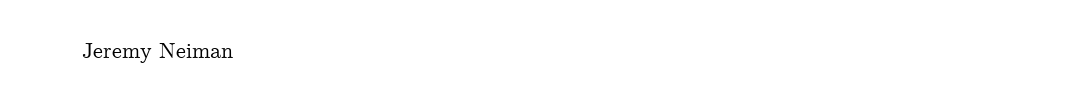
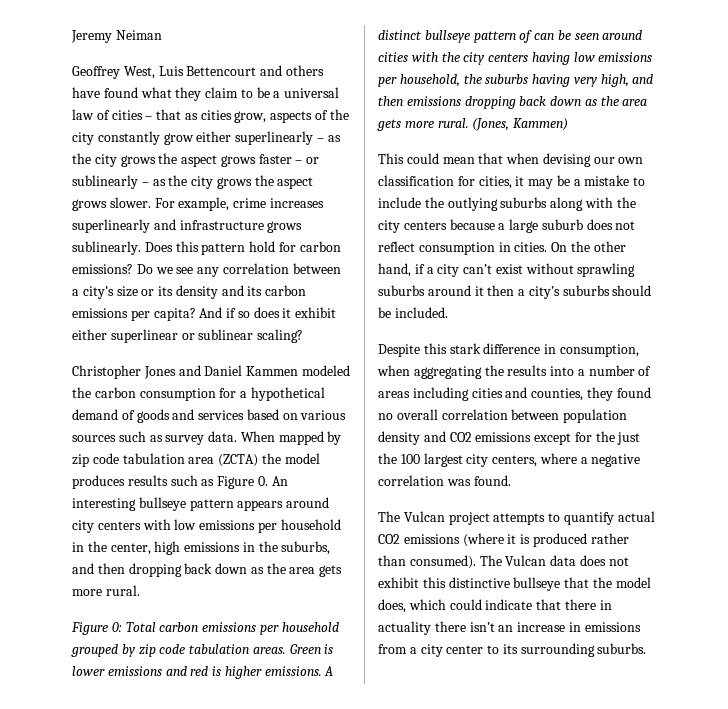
(233, 50) none -> [72,65,324,79] [72,87,340,101] [72,109,349,123] [72,131,341,145] [72,153,320,167] [72,175,314,189] [72,197,324,211] [72,219,303,233] [72,241,341,255] [72,263,341,277] [72,285,307,299] [72,307,337,321] [72,329,304,343] [72,365,350,379] [72,387,325,401] [72,409,347,423] [72,431,342,445] [72,453,320,467] [72,475,288,489] [72,497,330,511] [72,519,341,533] [72,541,331,555] [72,563,343,577] [72,585,140,596] [71,622,339,635] [71,644,334,657] [72,666,334,679] [378,30,643,43] [378,52,653,65] [378,74,654,87] [378,96,648,109] [377,118,569,131] [378,153,644,167] [378,175,646,189] [378,197,636,211] [378,219,636,233] [378,241,626,255] [378,263,636,277] [378,285,652,299] [378,307,448,318] [378,343,639,357] [377,365,652,379] [378,387,651,401] [378,409,628,423] [378,431,641,445] [378,453,641,467] [378,475,511,486] [378,511,655,525] [378,533,629,547] [378,555,629,569] [378,577,651,591] [378,599,612,613] [378,621,641,635] [378,643,647,657] // Geoffrey West, Luis Bettencourt and others have found what they claim to be a universal law of cities – that as cities grow, aspects of the city constantly grow either superlinearly – as the city grows the aspect grows faster – or sublinearly – as the city grows the aspect grows slower. For example, crime increases superlinearly and infrastructure grows sublinearly. Does this pattern hold for carbon emissions? Do we see any correlation between a city’s size or its density and its carbon emissions per capita? And if so does it exhibit either superlinear or sublinear scaling? // Christopher Jones and Daniel Kammen modeled the carbon consumption for a hypothetical demand of goods and services based on various sources such as survey data. When mapped by zip code tabulation area (ZCTA) the model produces results such as Figure 0. An interesting bullseye pattern appears around city centers with low emissions per household in the center, high emissions in the suburbs, and then dropping back down as the area gets more rural. // Figure 0: Total carbon emissions per household grouped by zip code tabulation areas. Green is lower emissions and red is higher emissions. A distinct bullseye pattern of can be seen around cities with the city centers having low emissions per household, the suburbs having very high, and then emissions dropping back down as the area gets more rural. (Jones, Kammen) // This could mean that when devising our own classification for cities, it may be a mistake to include the outlying suburbs along with the city centers because a large suburb does not reflect consumption in cities. On the other hand, if a city can’t exist without sprawling suburbs around it then a city’s suburbs should be included. // Despite this stark difference in consumption, when aggregating the results into a number of areas including cities and counties, they found no overall correlation between population density and CO2 emissions except for the just the 100 largest city centers, where a negative correlation was found. // The Vulcan project attempts to quantify actual CO2 emissions (where it is produced rather than consumed). The Vulcan data does not exhibit this distinctive bullseye that the model does, which could indicate that there in actuality there isn’t an increase in emissions from a city center to its surrounding suburbs.

